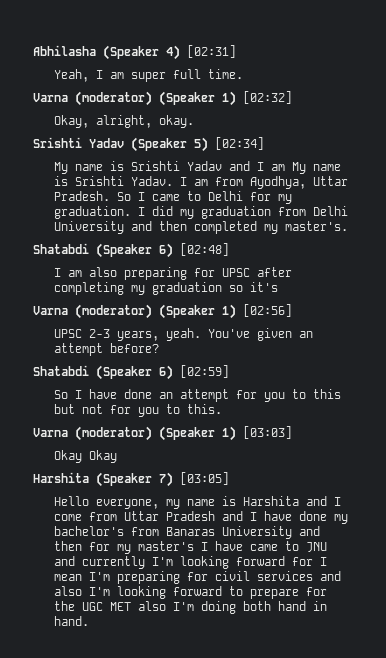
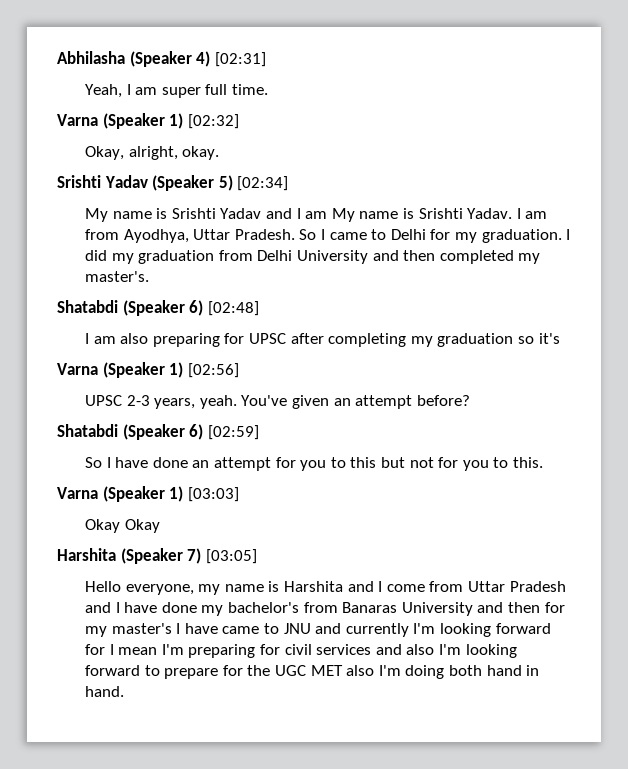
[75,91,152,106] (moderator) -> (98, 120) none
[75,304,152,319] (moderator) -> (98, 369) none
[75,426,152,441] (moderator) -> (98, 493) none

